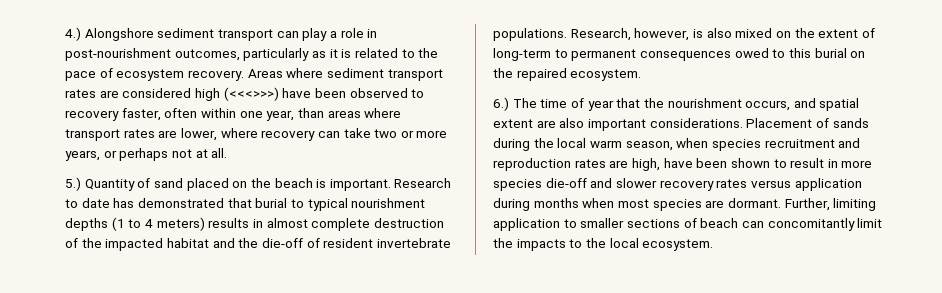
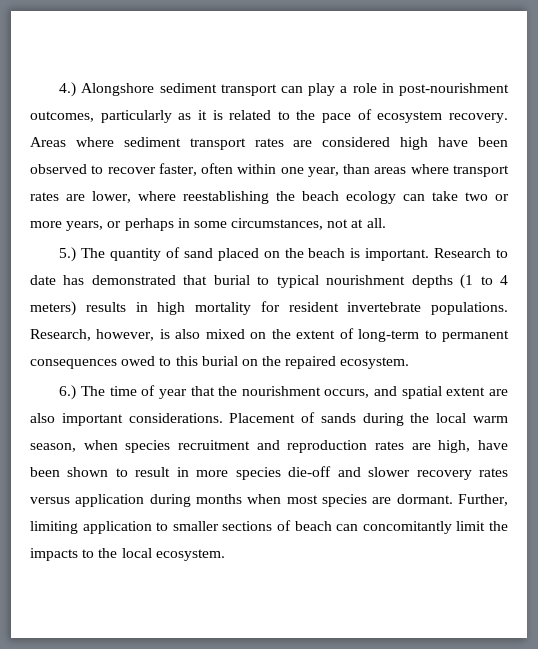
[223,87,279,101] (<<<>>>) -> (429, 143) none
[65,110,119,121] recovery -> [107,167,156,174] recover
[261,130,316,141] recovery -> [183,191,396,204] reestablishing the beach ecology
(169, 154) none -> [177,218,324,230] in some circumstances,
[84,179,135,191] Quantity -> [81,248,162,261] The quantity
[266,218,444,231] [65,238,320,251] almost complete destruction of the impacted habitat and the die-off of -> [157,301,280,315] high mortality for

